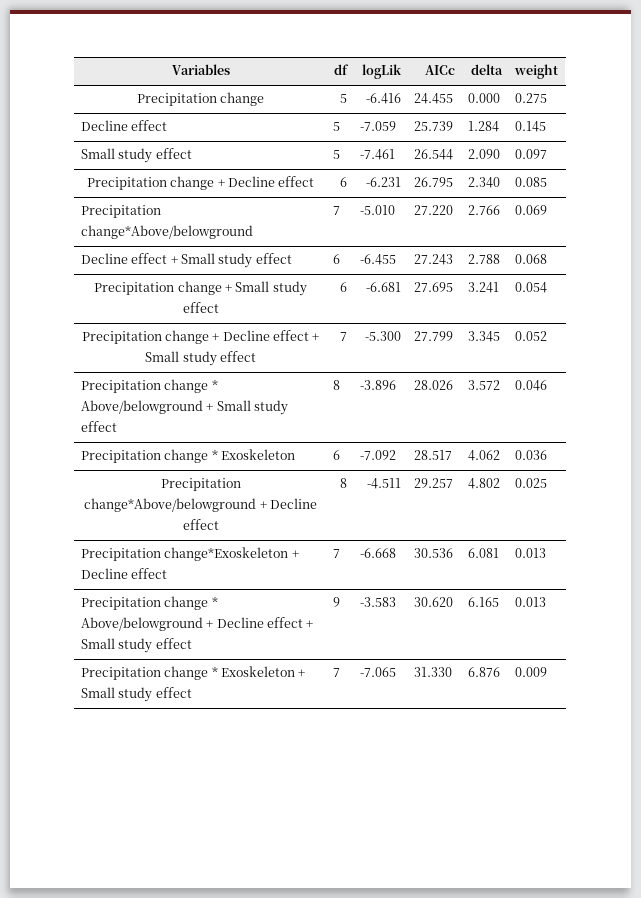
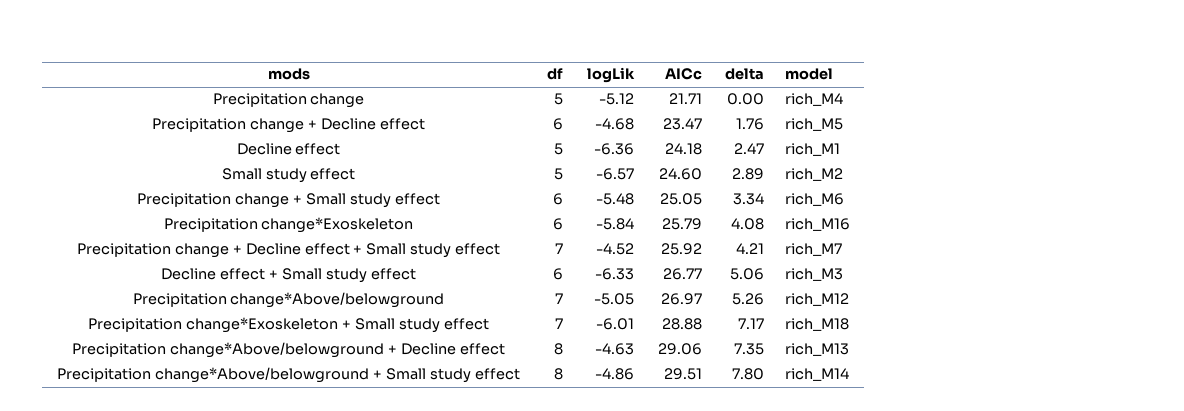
[171,64,230,75] Variables -> [267,68,310,80] mods
[513,64,558,79] weight -> [785,68,834,80] model
[366,93,402,104] [413,93,453,104] [467,93,500,103] [514,93,547,103] [80,120,168,131] [332,122,340,131] [359,121,396,131] [413,121,453,131] [467,121,499,132] [514,121,546,132] [80,148,192,163] [332,150,340,159] [359,149,395,160] [413,149,453,160] [467,149,500,159] [514,149,547,159] -6.416 | 24.455 | 0.000 | 0.275 // Decline effect | 5 | -7.059 | 25.739 | 1.284 | 0.145 // Small study effect | 5 | -7.461 | 26.544 | 2.090 | 0.097 -> [598,93,634,105] [668,93,702,104] [726,93,764,105] [785,93,844,106] -5.12 | 21.71 | 0.00 | rich_M4
[366,177,402,187] [413,177,453,187] [467,177,500,188] [514,177,547,187] [80,205,161,218] [80,225,253,239] [332,206,340,215] [359,205,395,215] [413,205,453,215] [467,205,500,215] [514,205,547,215] [80,253,292,268] [332,254,340,264] [359,254,396,265] [413,254,453,265] [467,254,500,264] [514,254,547,264] -6.231 | 26.795 | 2.340 | 0.085 // Precipitation change*Above/belowground | 7 | -5.010 | 27.220 | 2.766 | 0.069 // Decline effect + Small study effect | 6 | -6.455 | 27.243 | 2.788 | 0.068 -> [594,118,634,130] [662,118,702,130] [735,118,764,130] [785,118,844,131] [236,143,341,155] [553,143,563,155] [593,143,634,155] [664,143,702,155] [733,143,764,154] [785,143,841,156] [221,168,356,183] [553,168,563,180] [595,168,634,180] [658,168,702,180] [731,168,764,180] [785,168,844,181] -4.68 | 23.47 | 1.76 | rich_M5 // Decline effect | 5 | -6.36 | 24.18 | 2.47 | rich_M1 // Small study effect | 5 | -6.57 | 24.60 | 2.89 | rich_M2
[366,282,402,292] [413,282,453,292] [467,282,499,293] [514,282,547,293] -6.681 | 27.695 | 3.241 | 0.054 -> [595,193,634,205] [659,193,702,205] [732,193,764,205] [785,193,845,206] [163,217,414,233] [552,218,563,230] [595,218,634,230] [661,218,702,230] [730,218,764,230] [785,218,851,231] -5.48 | 25.05 | 3.34 | rich_M6 // Precipitation change*Exoskeleton | 6 | -5.84 | 25.79 | 4.08 | rich_M16
[365,331,402,341] [413,331,453,341] [467,331,500,342] [514,331,547,341] [80,379,218,393] [80,400,289,415] [80,421,117,432] [332,380,340,390] [359,380,396,390] [413,380,453,390] [467,380,500,390] [514,380,547,391] [80,449,296,463] [332,450,340,460] [359,450,396,460] [413,450,452,460] [467,450,500,461] [514,450,547,460] -5.300 | 27.799 | 3.345 | 0.052 // Precipitation change * Above/belowground + Small study effect | 8 | -3.896 | 28.026 | 3.572 | 0.046 // Precipitation change * Exoskeleton | 6 | -7.092 | 28.517 | 4.062 | 0.036 -> [595,243,634,255] [660,243,702,255] [735,243,764,254] [785,243,843,256] [161,268,416,283] [552,268,563,280] [594,268,634,280] [662,268,702,280] [729,268,764,280] [785,268,844,281] [132,292,445,308] [554,293,563,304] [593,293,634,305] [660,293,702,305] [731,293,764,305] [785,293,850,306] [88,317,489,333] [554,318,563,329] [595,318,634,330] [661,318,702,330] [737,318,764,329] [785,318,850,331] -4.52 | 25.92 | 4.21 | rich_M7 // Decline effect + Small study effect | 6 | -6.33 | 26.77 | 5.06 | rich_M3 // Precipitation change*Above/belowground | 7 | -5.05 | 26.97 | 5.26 | rich_M12 // Precipitation change*Exoskeleton + Small study effect | 7 | -6.01 | 28.88 | 7.17 | rich_M18
[367,478,402,489] [413,478,453,488] [467,478,500,489] [514,478,547,488] [80,547,299,561] [80,568,168,579] [332,549,340,558] [359,548,396,558] [413,548,453,558] [467,548,499,558] [514,548,546,558] [80,596,218,610] [80,617,314,631] [80,638,192,653] [332,597,340,607] [359,597,396,607] [413,597,453,607] [467,597,499,607] [514,597,546,607] [80,666,306,680] [80,687,192,702] [332,668,340,677] [359,667,396,677] [413,667,452,677] [467,667,500,677] [514,667,547,677] -4.511 | 29.257 | 4.802 | 0.025 // Precipitation change*Exoskeleton + Decline effect | 7 | -6.668 | 30.536 | 6.081 | 0.013 // Precipitation change * Above/belowground + Decline effect + Small study effect | 9 | -3.583 | 30.620 | 6.165 | 0.013 // Precipitation change * Exoskeleton + Small study effect | 7 | -7.065 | 31.330 | 6.876 | 0.009 -> [594,343,634,355] [657,343,702,355] [733,343,764,355] [785,343,850,356] [57,367,520,383] [553,368,563,380] [594,368,634,380] [663,368,702,380] [731,368,764,380] [785,368,850,381] -4.63 | 29.06 | 7.35 | rich_M13 // Precipitation change*Above/belowground + Small study effect | 8 | -4.86 | 29.51 | 7.80 | rich_M14

